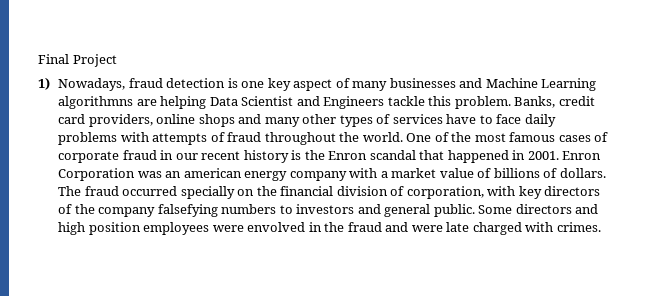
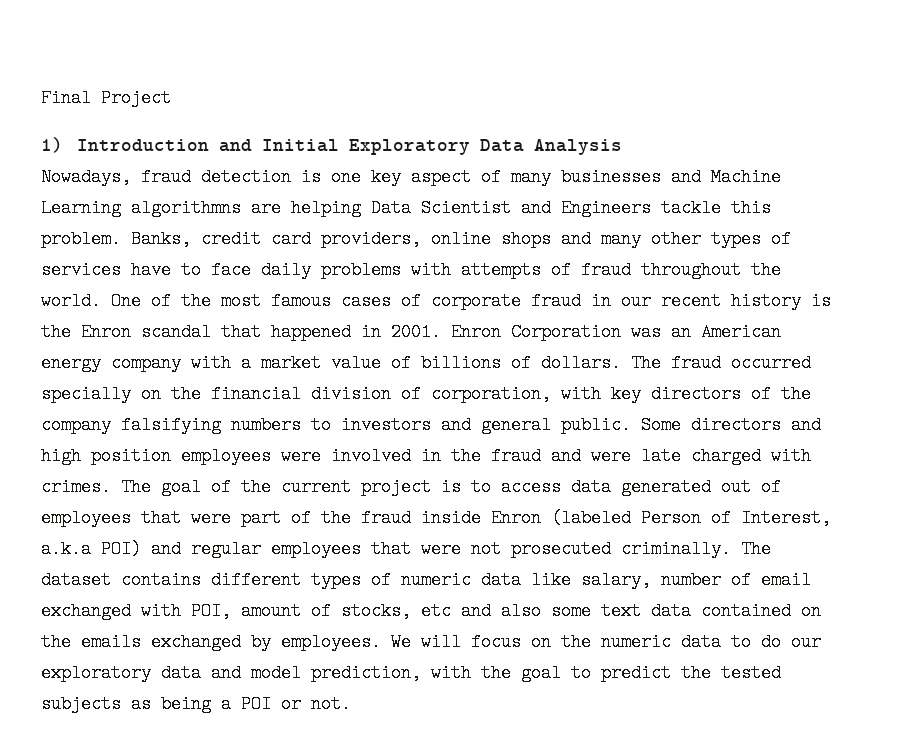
(50, 83) none -> [76,139,622,155] Introduction and Initial Exploratory Data Analysis //
[183,168,242,178] american -> [701,323,781,341] American
[157,204,218,217] falsefying -> [121,416,221,434] falsifying
[247,222,306,232] envolved -> [331,447,411,465] involved
(601, 227) none -> [121,478,781,496] [41,509,831,527] [41,540,771,558] [41,571,811,589] [41,602,821,620] [41,633,821,651] [41,664,781,682] [41,695,351,713] The goal of the current project is to access data generated out of employees that were part of the fraud inside Enron (labeled Person of Interest, a.k.a POI) and regular employees that were not prosecuted criminally. The dataset contains different types of numeric data like salary, number of email exchanged with POI, amount of stocks, etc and also some text data contained on the emails exchanged by employees. We will focus on the numeric data to do our exploratory data and model prediction, with the goal to predict the tested subjects as being a POI or not.

